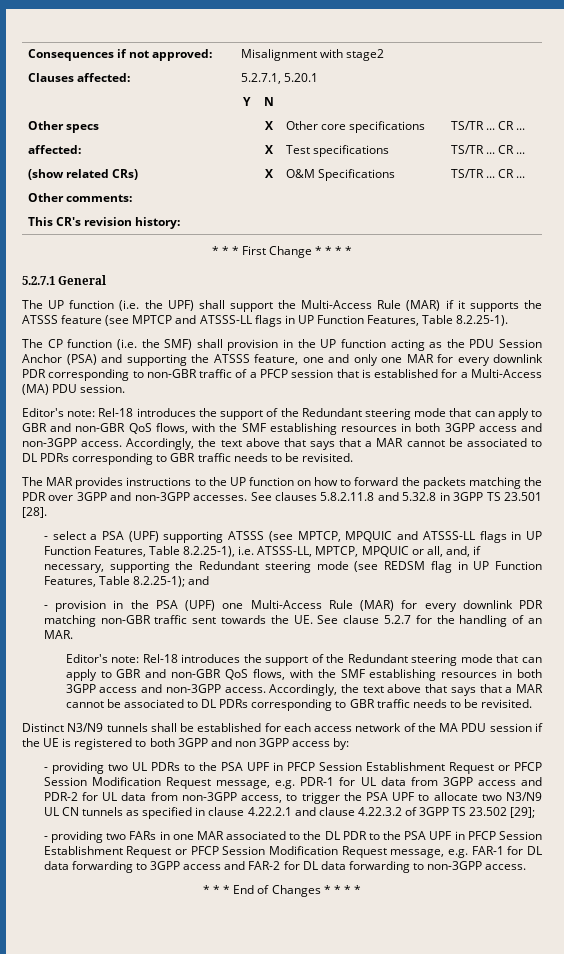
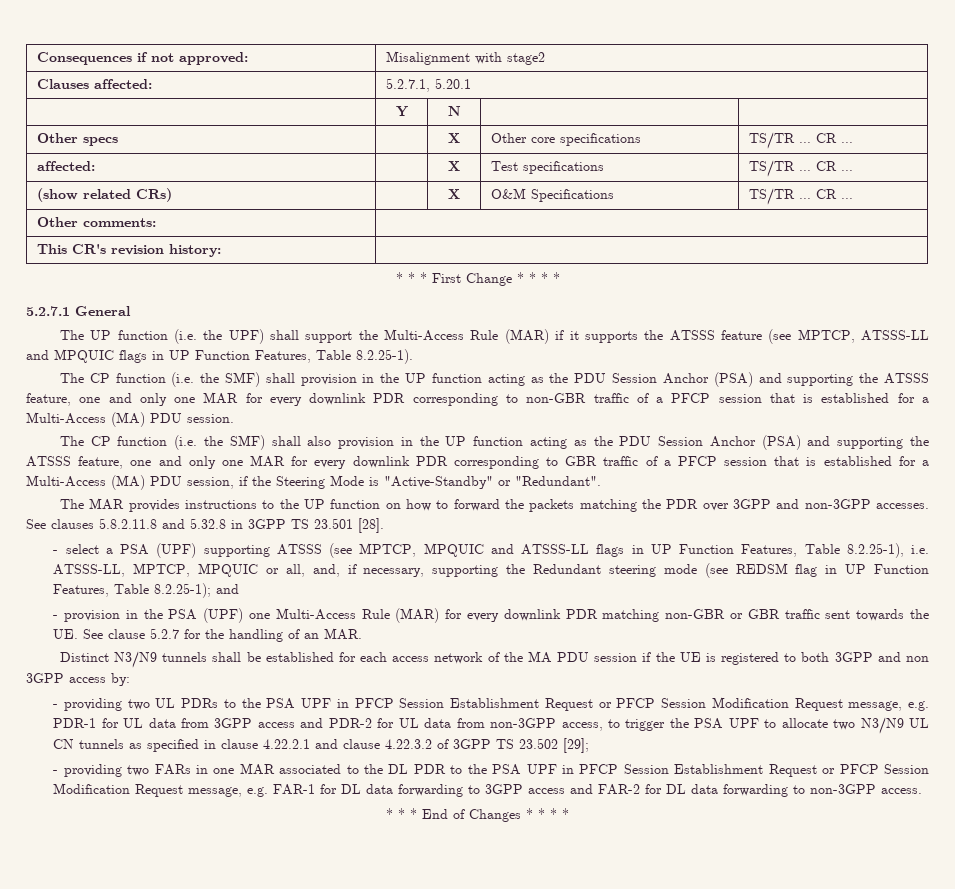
[132,315,252,324] MPTCP and ATSSS-LL -> [797,329,930,343] [26,349,114,363] MPTCP, ATSSS-LL and MPQUIC
[22,408,542,420] [22,423,542,435] [22,438,543,450] [22,453,353,465] Editor's note: Rel-18 introduces the support of the Redundant steering mode that can apply to GBR and non-GBR QoS flows, with the SMF establishing resources in both 3GPP access and non-3GPP access. Accordingly, the text above that says that a MAR cannot be associated to DL PDRs corresponding to GBR traffic needs to be revisited. -> [59,435,929,450] [26,455,929,469] [26,475,601,490] The CP function (i.e. the SMF) shall also provision in the UP function acting as the PDU Session Anchor (PSA) and supporting the ATSSS feature, one and only one MAR for every downlink PDR corresponding to GBR traffic of a PFCP session that is established for a Multi-Access (MA) PDU session, if the Steering Mode is "Active-Standby" or "Redundant".
(151, 619) none -> [730,609,780,619] or GBR
[65,654,543,666] [65,669,542,681] [65,684,544,696] [65,699,533,711] // Editor's note: Rel-18 introduces the support of the Redundant steering mode that can apply to GBR and non-GBR QoS flows, with the SMF establishing resources in both 3GPP access and non-3GPP access. Accordingly, the text above that says that a MAR cannot be associated to DL PDRs corresponding to GBR traffic needs to be revisited. -> (363, 634) none

